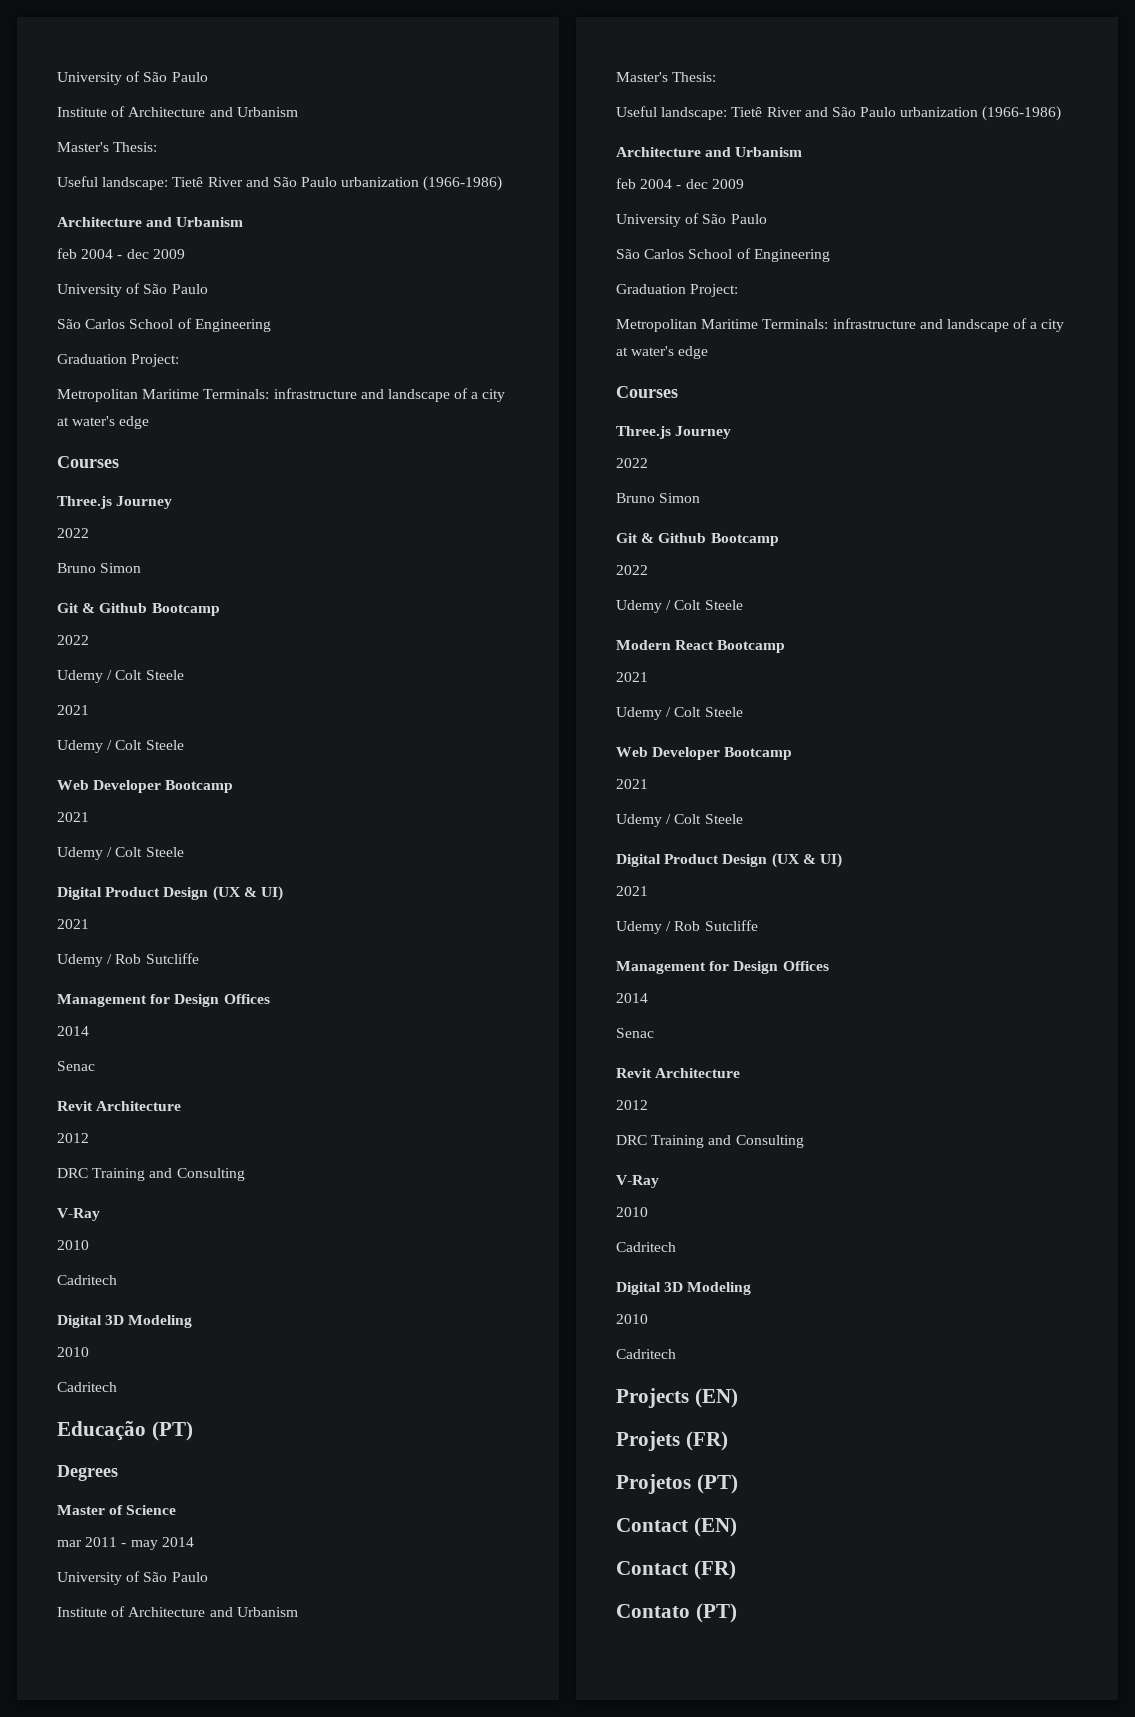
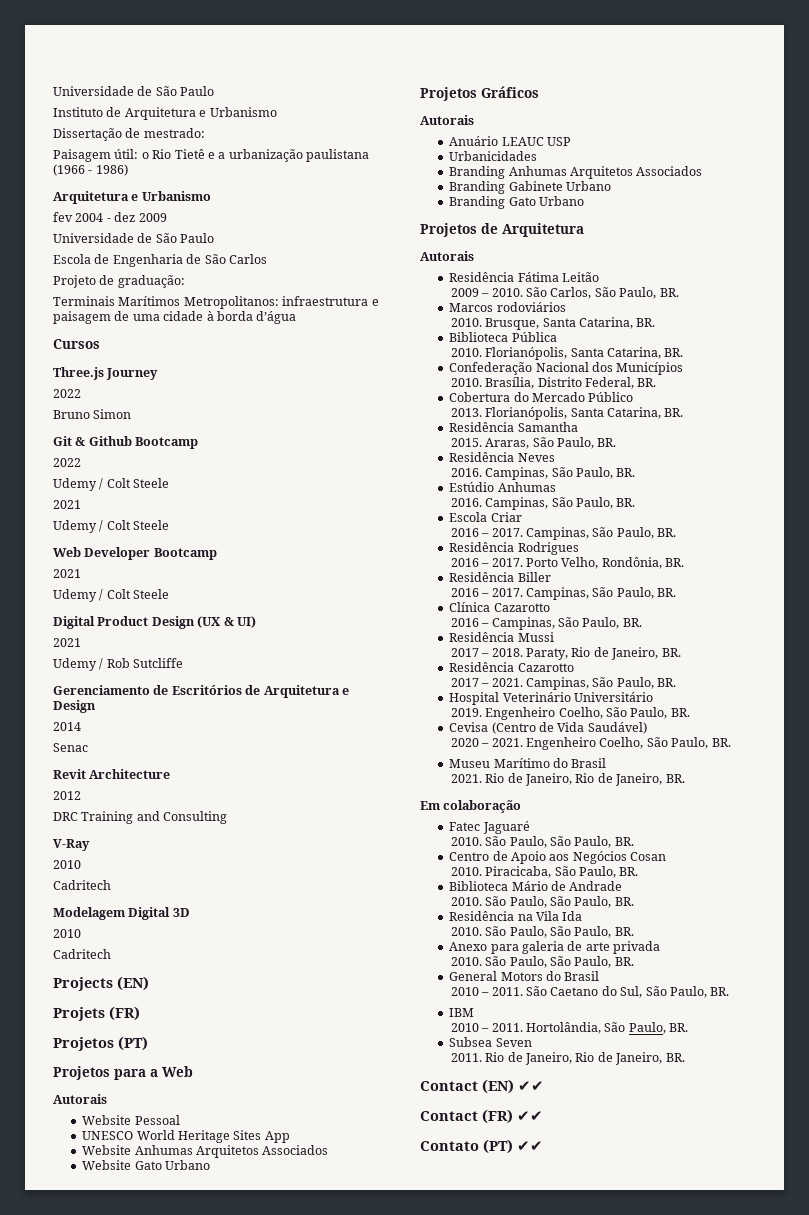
[57,71,208,85] [57,106,298,117] [57,142,158,152] [57,176,503,191] [57,217,244,227] [57,248,185,259] [57,283,208,297] [57,318,271,332] [57,354,180,367] [57,388,506,402] [57,416,150,429] [57,456,119,468] University of São Paulo // Institute of Architecture and Urbanism // Master's Thesis: // Useful landscape: Tietê River and São Paulo urbanization (1966-1986) // Architecture and Urbanism // feb 2004 - dec 2009 // University of São Paulo // São Carlos School of Engineering // Graduation Project: // Metropolitan Maritime Terminals: infrastructure and landscape of a city at water's edge // Courses -> [53,86,215,96] [53,107,277,120] [53,128,205,141] [53,149,369,162] [53,164,128,176] [53,191,211,204] [53,212,167,222] [53,233,215,243] [53,254,267,267] [53,275,185,288] [53,296,379,309] [53,311,297,324] [53,339,100,349] Universidade de São Paulo // Instituto de Arquitetura e Urbanismo // Dissertação de mestrado: // Paisagem útil: o Rio Tietê e a urbanização paulistana (1966 - 1986) // Arquitetura e Urbanismo // fev 2004 - dez 2009 // Universidade de São Paulo // Escola de Engenharia de São Carlos // Projeto de graduação: // Terminais Marítimos Metropolitanos: infraestrutura e paisagem de uma cidade à borda d’água // Cursos
[57,994,270,1007] Management for Design Offices -> [53,685,349,698] [53,700,96,713] Gerenciamento de Escritórios de Arquitetura e Design
[57,1315,193,1328] [57,1347,89,1357] [57,1382,117,1392] [57,1421,193,1441] [57,1465,118,1481] [57,1505,177,1515] [57,1537,194,1550] [57,1571,208,1585] [57,1606,298,1617] [616,72,717,82] [616,106,1062,121] [616,147,803,157] [616,178,744,189] [616,213,767,227] [616,248,830,262] [616,284,739,297] [616,318,1065,332] [616,346,709,359] [616,386,678,398] [616,426,732,439] [616,458,648,468] [616,493,701,503] [616,533,779,546] [616,565,648,575] [616,600,743,613] [616,640,786,653] [616,672,648,682] [616,707,743,720] [616,747,793,760] [616,779,648,789] [616,814,743,827] [616,853,842,868] [616,886,648,896] [616,920,758,934] [616,961,829,974] [616,993,648,1003] [616,1028,654,1038] [616,1068,741,1078] [616,1100,648,1110] [616,1135,804,1148] [616,1175,659,1188] [616,1207,648,1217] [616,1242,676,1252] [616,1282,752,1295] Digital 3D Modeling // 2010 // Cadritech // Educação (PT) // Degrees // Master of Science // mar 2011 - may 2014 // University of São Paulo // Institute of Architecture and Urbanism // Master's Thesis: // Useful landscape: Tietê River and São Paulo urbanization (1966-1986) // Architecture and Urbanism // feb 2004 - dec 2009 // University of São Paulo // São Carlos School of Engineering // Graduation Project: // Metropolitan Maritime Terminals: infrastructure and landscape of a city at water's edge // Courses // Three.js Journey // 2022 // Bruno Simon // Git & Github Bootcamp // 2022 // Udemy / Colt Steele // Modern React Bootcamp // 2021 // Udemy / Colt Steele // Web Developer Bootcamp // 2021 // Udemy / Colt Steele // Digital Product Design (UX & UI) // 2021 // Udemy / Rob Sutcliffe // Management for Design Offices // 2014 // Senac // Revit Architecture // 2012 // DRC Training and Consulting // V-Ray // 2010 // Cadritech // Digital 3D Modeling -> [53,907,190,920] Modelagem Digital 3D
(738, 1484) none -> [53,1066,193,1080] [53,1094,107,1104] [82,1115,180,1125] [82,1130,290,1143] [82,1145,329,1158] [82,1160,210,1170] [420,86,539,101] [420,115,474,125] [449,136,571,146] [449,151,538,161] [449,166,703,179] [449,181,611,194] [449,196,584,209] [420,223,584,237] [420,251,474,261] [449,272,599,282] [450,287,679,299] [449,302,566,312] [450,317,656,330] [449,332,557,342] [450,347,684,360] [449,362,684,375] [450,377,657,389] [449,392,634,402] [450,407,684,420] [449,422,578,432] [450,437,617,449] [449,452,555,462] [450,467,636,480] [449,482,556,492] [450,497,636,510] [449,512,522,522] [450,527,677,540] [449,542,579,555] [450,557,685,569] [449,572,551,582] [450,587,677,600] [449,602,550,612] [450,617,642,630] [449,632,554,642] [450,647,681,660] [449,662,574,672] [450,677,677,690] [449,692,653,705] [450,707,690,720] [449,722,647,734] [450,737,731,750] [449,758,607,768] [450,773,685,786] [420,800,522,813] [449,821,530,834] [450,836,634,848] [449,851,667,864] [450,866,639,878] [449,881,623,891] [450,896,634,908] [449,911,583,921] [450,926,634,938] [449,941,661,954] [450,956,634,968] [449,971,600,981] [450,986,730,998] [449,1008,475,1017] [450,1022,689,1034] [449,1037,532,1047] [450,1052,685,1065] // Projetos para a Web // Autorais // Website Pessoal // UNESCO World Heritage Sites App // Website Anhumas Arquitetos Associados // Website Gato Urbano // Projetos Gráficos // Autorais // Anuário LEAUC USP // Urbanicidades // Branding Anhumas Arquitetos Associados // Branding Gabinete Urbano // Branding Gato Urbano // Projetos de Arquitetura // Autorais // Residência Fátima Leitão // 2009 – 2010. São Carlos, São Paulo, BR. // Marcos rodoviários // 2010. Brusque, Santa Catarina, BR. // Biblioteca Pública // 2010. Florianópolis, Santa Catarina, BR. // Confederação Nacional dos Municípios // 2010. Brasília, Distrito Federal, BR. // Cobertura do Mercado Público // 2013. Florianópolis, Santa Catarina, BR. // Residência Samantha // 2015. Araras, São Paulo, BR. // Residência Neves // 2016. Campinas, São Paulo, BR. // Estúdio Anhumas // 2016. Campinas, São Paulo, BR. // Escola Criar // 2016 – 2017. Campinas, São Paulo, BR. // Residência Rodrigues // 2016 – 2017. Porto Velho, Rondônia, BR. // Residência Biller // 2016 – 2017. Campinas, São Paulo, BR. // Clínica Cazarotto // 2016 – Campinas, São Paulo, BR. // Residência Mussi // 2017 – 2018. Paraty, Rio de Janeiro, BR. // Residência Cazarotto // 2017 – 2021. Campinas, São Paulo, BR. // Hospital Veterinário Universitário // 2019. Engenheiro Coelho, São Paulo, BR. // Cevisa (Centro de Vida Saudável) // 2020 – 2021. Engenheiro Coelho, São Paulo, BR. // Museu Marítimo do Brasil // 2021. Rio de Janeiro, Rio de Janeiro, BR. // Em colaboração // Fatec Jaguaré // 2010. São Paulo, São Paulo, BR. // Centro de Apoio aos Negócios Cosan // 2010. Piracicaba, São Paulo, BR. // Biblioteca Mário de Andrade // 2010. São Paulo, São Paulo, BR. // Residência na Vila Ida // 2010. São Paulo, São Paulo, BR. // Anexo para galeria de arte privada // 2010. São Paulo, São Paulo, BR. // General Motors do Brasil // 2010 – 2011. São Caetano do Sul, São Paulo, BR. // IBM // 2010 – 2011. Hortolândia, São Paulo, BR. // Subsea Seven // 2011. Rio de Janeiro, Rio de Janeiro, BR.
(737, 1527) none -> [518,1081,544,1091] ✔✔
(736, 1570) none -> [517,1111,543,1121] ✔✔
(737, 1613) none -> [517,1141,543,1151] ✔✔

